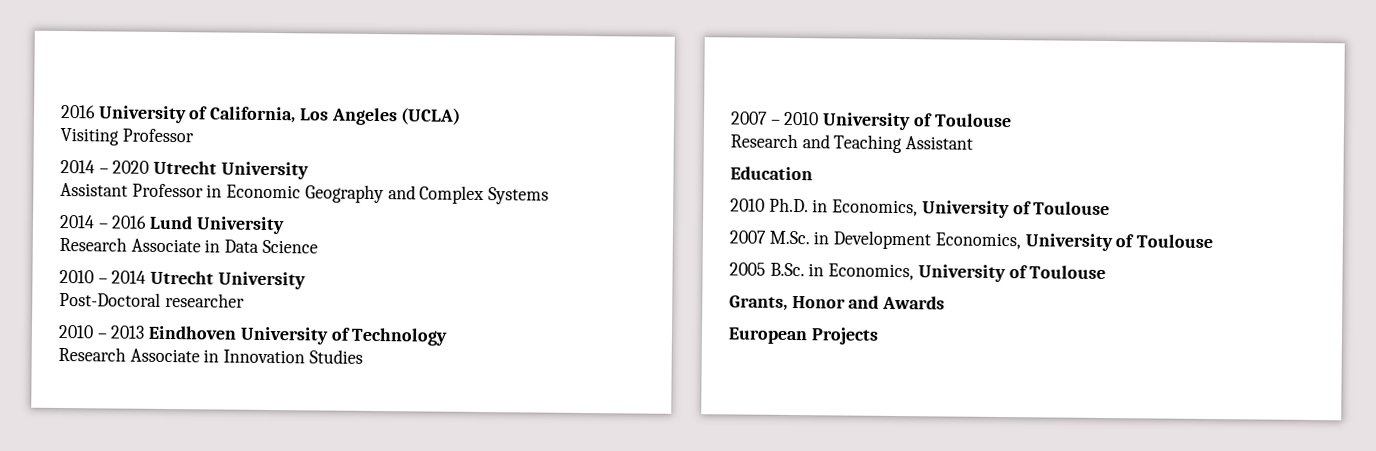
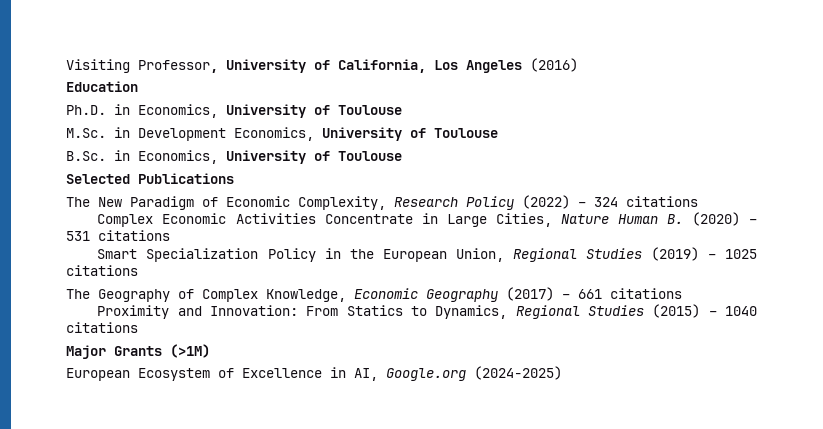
[61,104,96,119] 2016 -> [66,59,218,73] Visiting Professor,
[400,107,462,125] [60,127,194,146] [60,159,309,180] [60,182,550,205] [59,214,285,235] [59,236,318,254] [59,269,306,290] [59,291,245,308] [58,324,448,346] [58,346,363,364] [730,111,1012,131] [730,133,974,154] (UCLA) // Visiting Professor // 2014 – 2020 Utrecht University // Assistant Professor in Economic Geography and Complex Systems // 2014 – 2016 Lund University // Research Associate in Data Science // 2010 – 2014 Utrecht University // Post-Doctoral researcher // 2010 – 2013 Eindhoven University of Technology // Research Associate in Innovation Studies // 2007 – 2010 University of Toulouse // Research and Teaching Assistant -> [530,58,578,72] (2016)
[730,198,765,212] 2010 -> (138, 86) none
[729,230,766,244] 2007 -> (402, 110) none
[729,262,766,276] 2005 -> (498, 133) none
[729,295,946,311] [728,327,879,345] Grants, Honor and Awards // European Projects -> [66,173,234,184] [66,195,698,210] [97,212,757,227] [66,230,170,241] [97,247,757,262] [66,265,138,276] [66,287,682,302] [97,304,758,319] [66,322,138,333] [66,344,210,359] [66,366,562,381] Selected Publications // The New Paradigm of Economic Complexity, Research Policy (2022) – 324 citations // Complex Economic Activities Concentrate in Large Cities, Nature Human B. (2020) – 531 citations // Smart Specialization Policy in the European Union, Regional Studies (2019) – 1025 citations // The Geography of Complex Knowledge, Economic Geography (2017) – 661 citations // Proximity and Innovation: From Statics to Dynamics, Regional Studies (2015) – 1040 citations // Major Grants (>1M) // European Ecosystem of Excellence in AI, Google.org (2024-2025)

